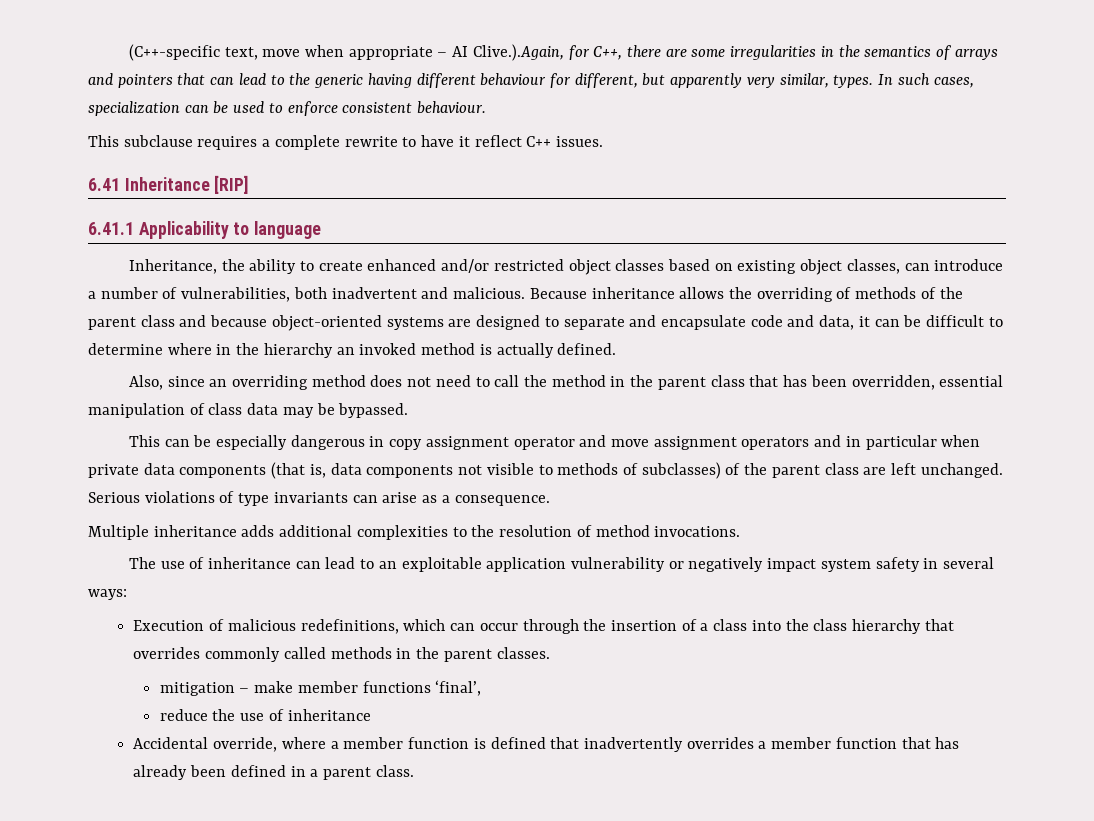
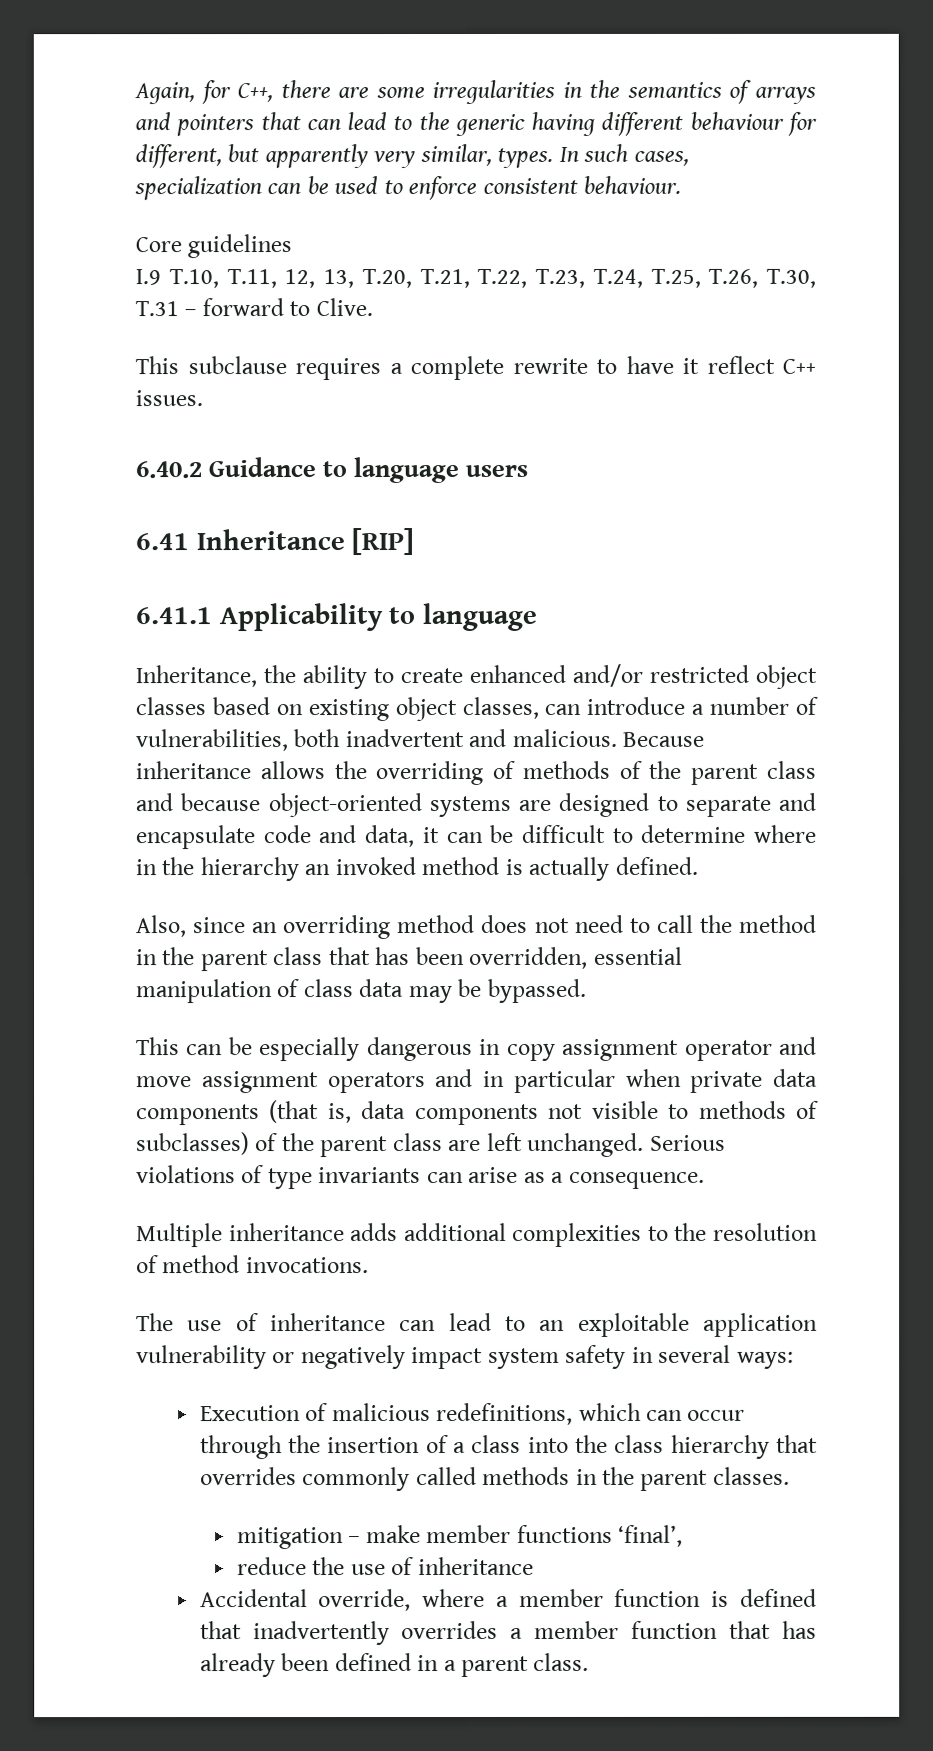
[128,44,564,61] (C++-specific text, move when appropriate – AI Clive.).Again, -> [134,82,195,105] Again,
(487, 107) none -> [135,234,293,259] [135,268,816,289] [135,298,373,317] // Core guidelines // I.9 T.10, T.11, 12, 13, T.20, T.21, T.22, T.23, T.24, T.25, T.26, T.30, T.31 – forward to Clive.
(603, 141) none -> [135,457,529,484] // 6.40.2 Guidance to language users

